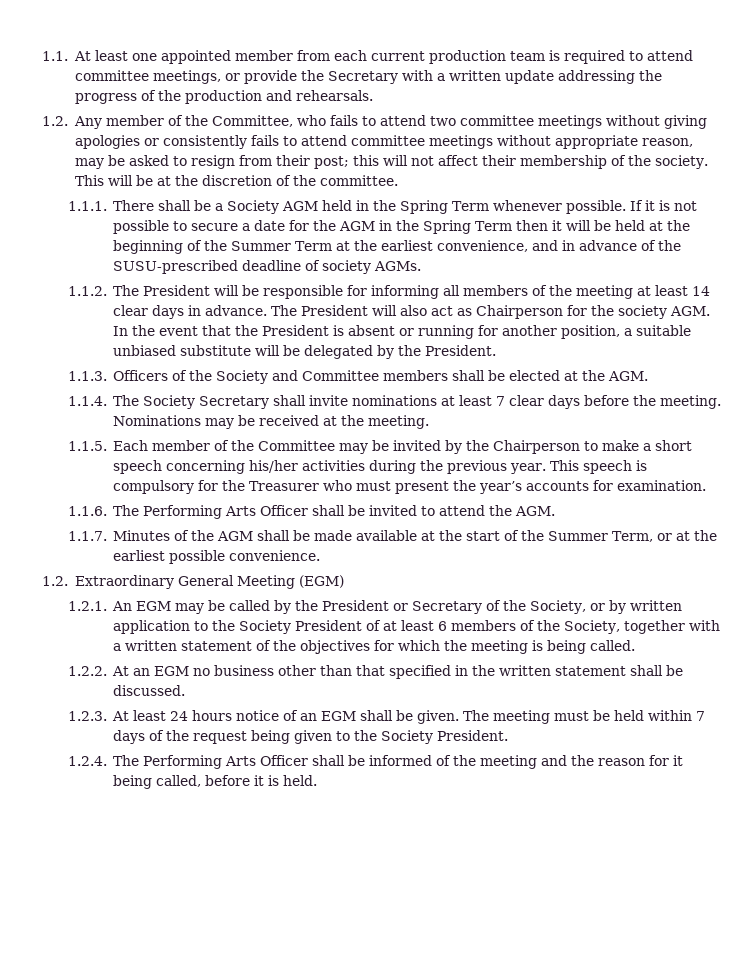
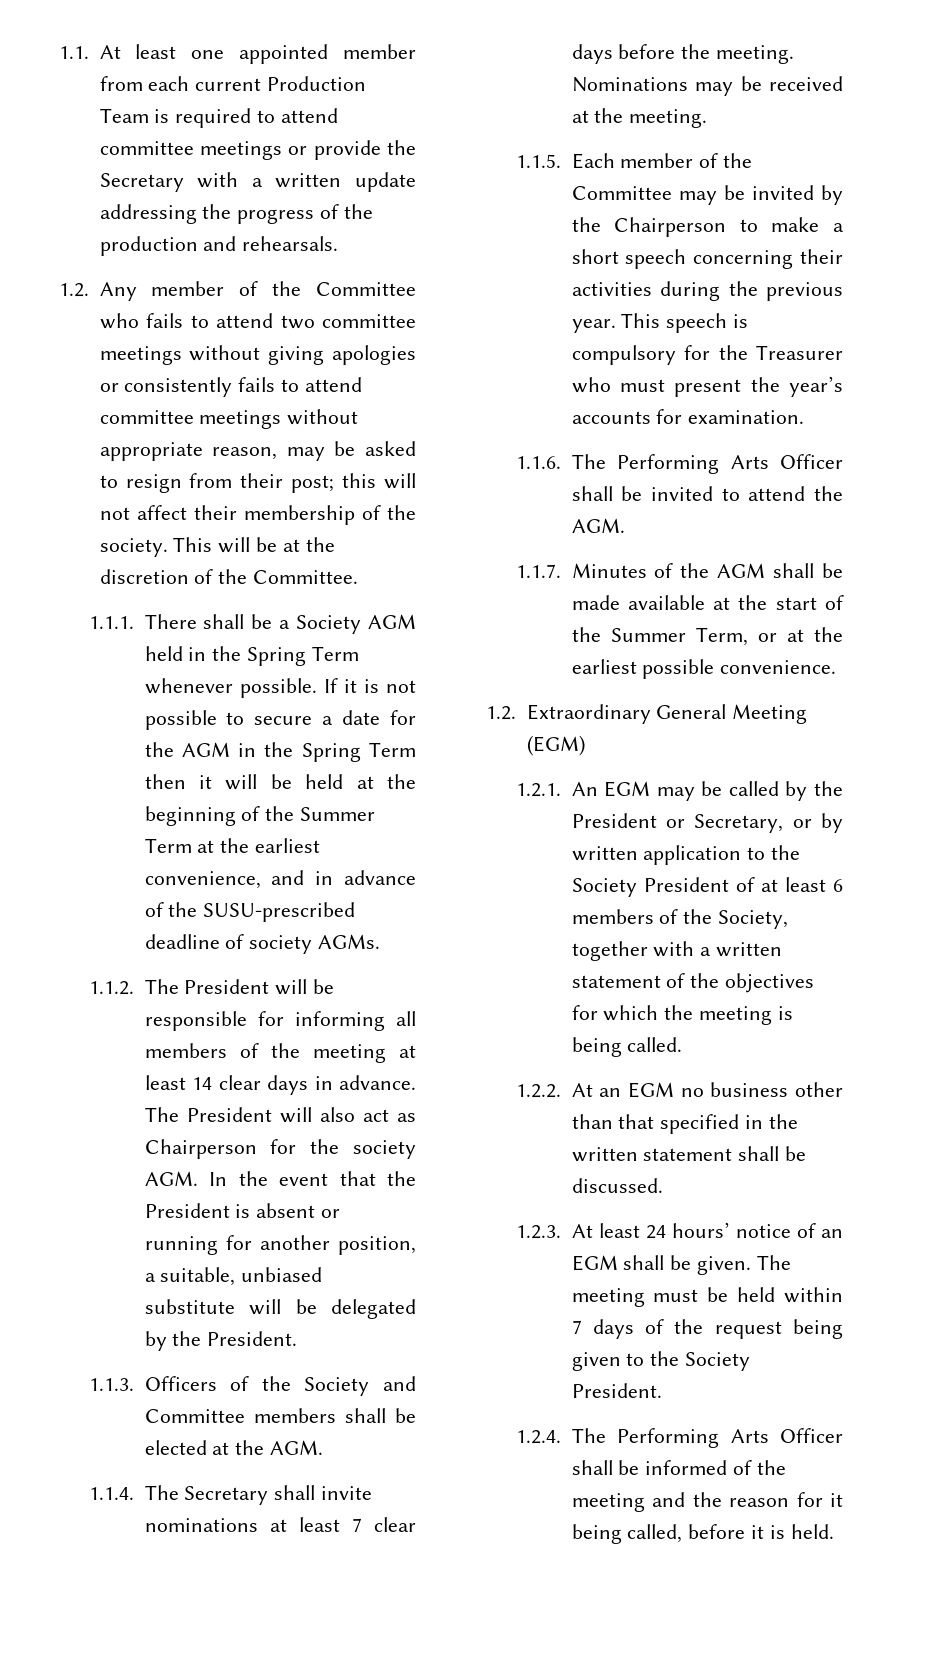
[429,50,546,64] production team -> [267,76,367,91] [99,108,149,123] Production Team
[153,70,222,84] meetings, -> [199,141,282,160] meetings
[212,115,294,127] Committee, -> [315,282,416,296] Committee
[320,175,399,186] committee. -> [253,570,359,584] Committee.
[636,325,692,336] suitable -> [160,1267,236,1286] suitable,
[143,395,196,409] Society -> (179, 1492) none
[249,460,299,473] his/her -> [800,249,843,264] their
[412,600,587,614] Secretary of the Society, -> [694,814,784,833] Secretary,
[192,710,233,721] hours -> [671,1222,730,1238] hours’

